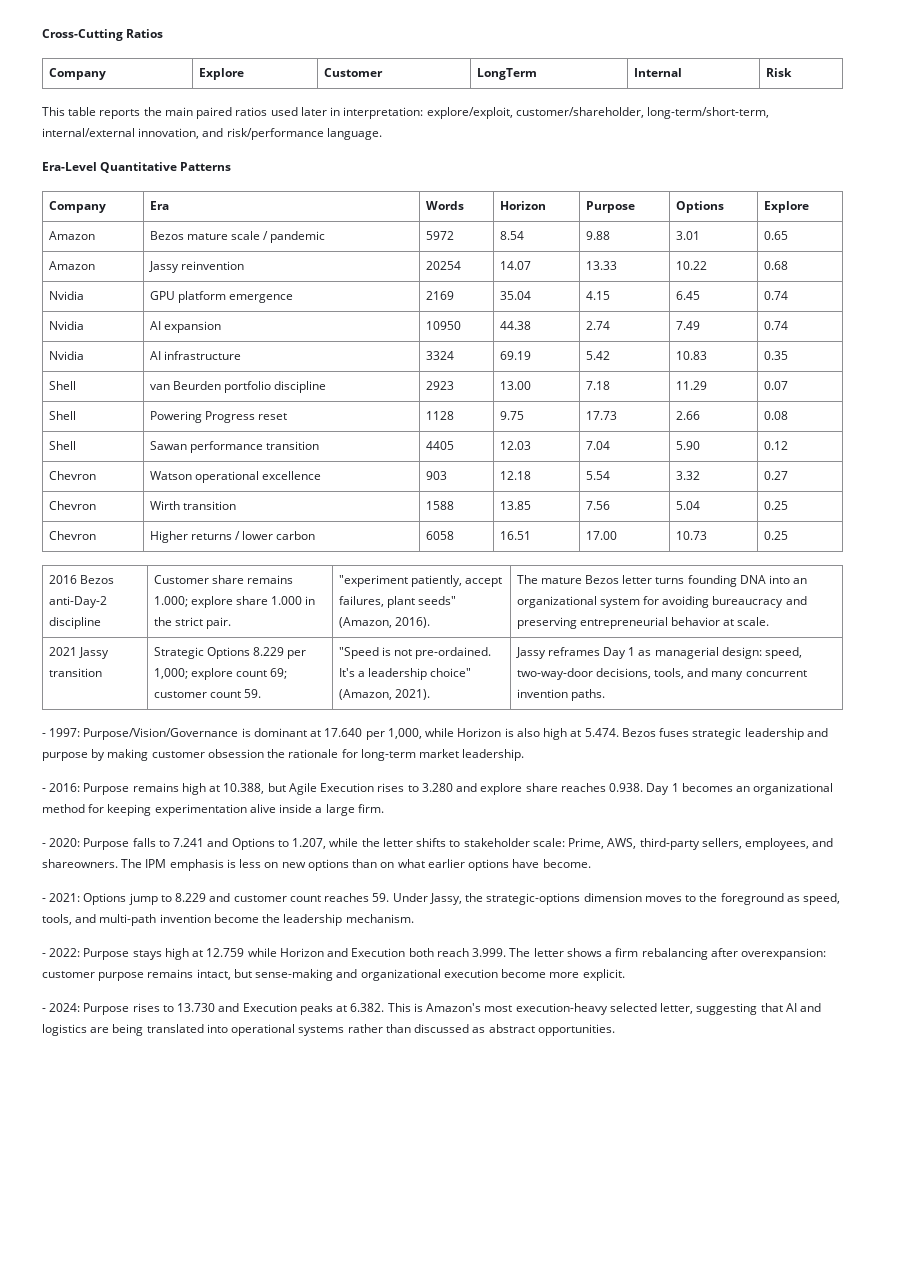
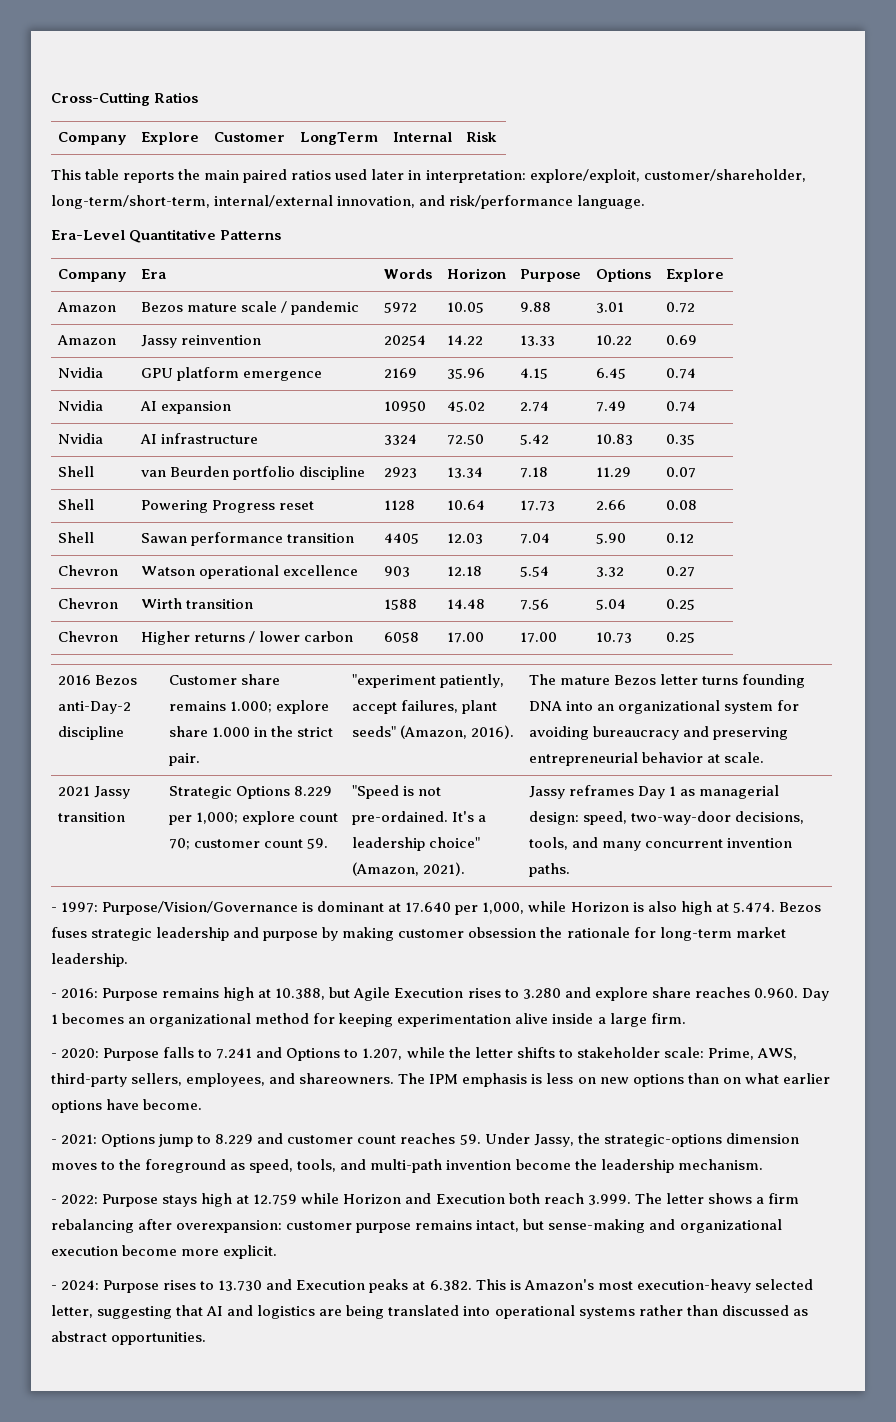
[499,231,524,240] 8.54 -> [446,302,484,313] 10.05
[763,231,788,240] 0.65 -> [665,302,695,313] 0.72
[499,261,531,270] 14.07 -> [446,335,483,345] 14.22
[763,261,788,270] 0.68 -> [665,335,697,345] 0.69
[499,291,531,300] 35.04 -> [446,368,485,379] 35.96
[499,321,531,330] 44.38 -> [446,401,485,412] 45.02
[499,351,531,360] 69.19 -> [446,434,484,445] 72.50
[499,381,531,390] 13.00 -> [446,467,483,478] 13.34
[499,411,524,420] 9.75 -> [446,500,485,510] 10.64
[499,501,531,510] 13.85 -> [446,599,485,609] 14.48
[499,531,531,540] 16.51 -> [446,632,484,643] 17.00
[270,668,288,679] 69; -> [168,838,190,850] 70;
[609,783,644,792] 0.938. -> [753,988,798,998] 0.960.

